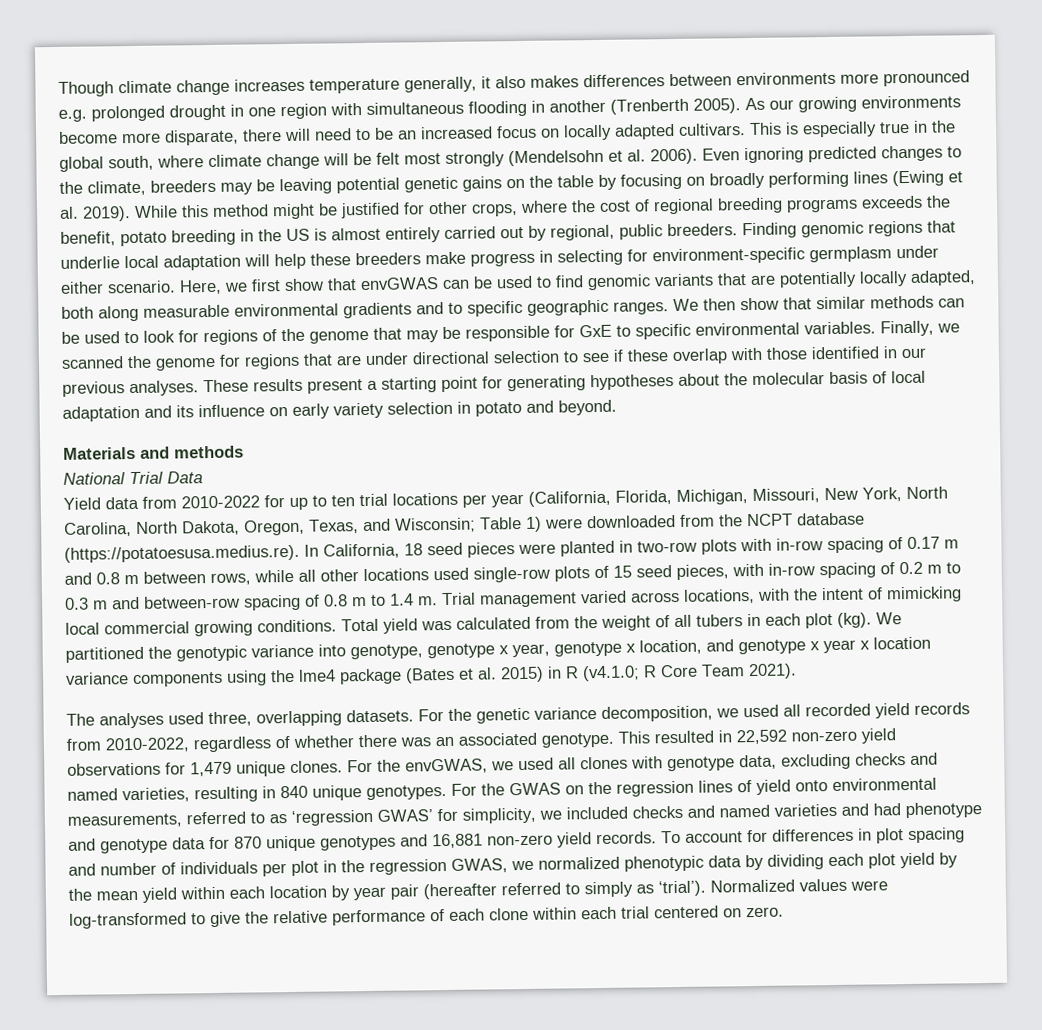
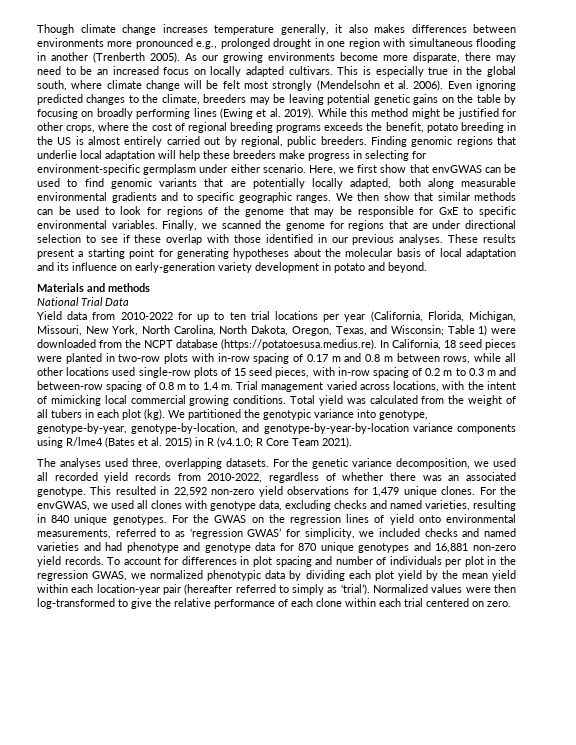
[58,109,87,122] e.g. -> [196,41,218,49] e.g.,
[284,128,311,142] will -> [496,55,516,63] may
[292,401,453,419] early variety selection -> [135,262,319,273] early-generation variety development
[427,636,931,659] [66,668,402,688] genotype x year, genotype x location, and genotype x year x location variance components using the lme4 package -> [37,423,516,434] [37,437,103,448] genotype-by-year, genotype-by-location, and genotype-by-year-by-location variance components using R/lme4
[269,885,386,901] location by year -> [96,584,160,595] location-year
(888, 885) none -> [494,584,517,593] then

